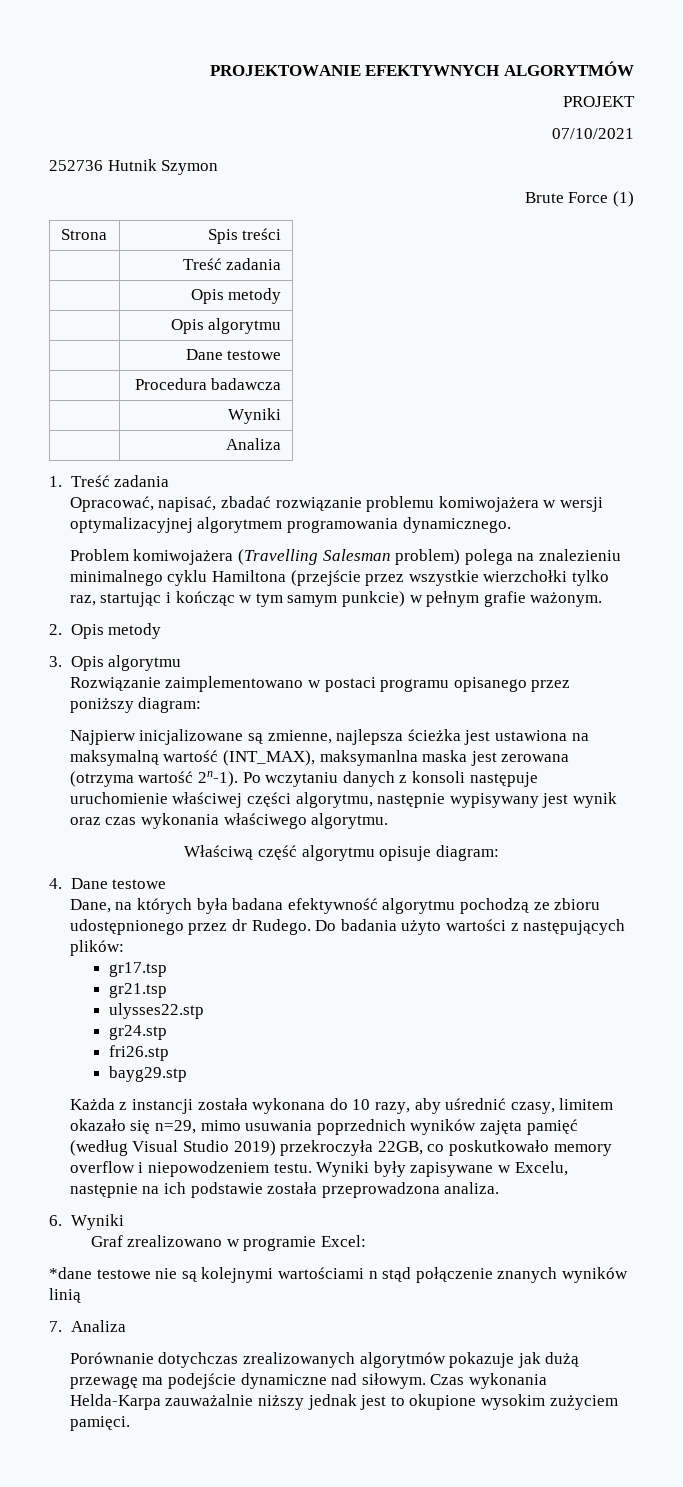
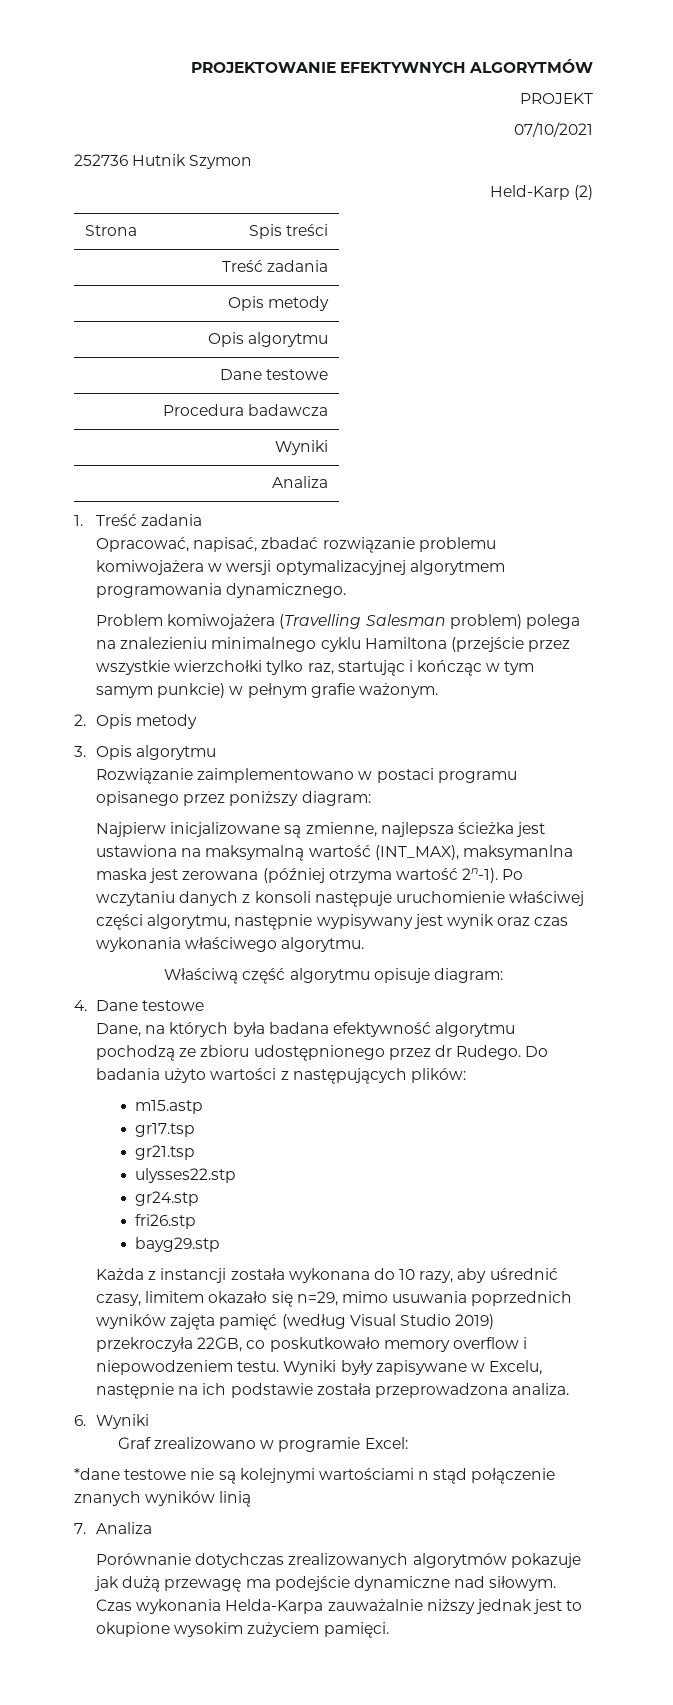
[524,191,634,207] Brute Force (1) -> [489,185,593,200] Held-Karp (2)
[69,771,134,787] (otrzyma -> [262,868,392,883] (później otrzyma
(124, 948) none -> [134,1100,203,1114] // m15.astp

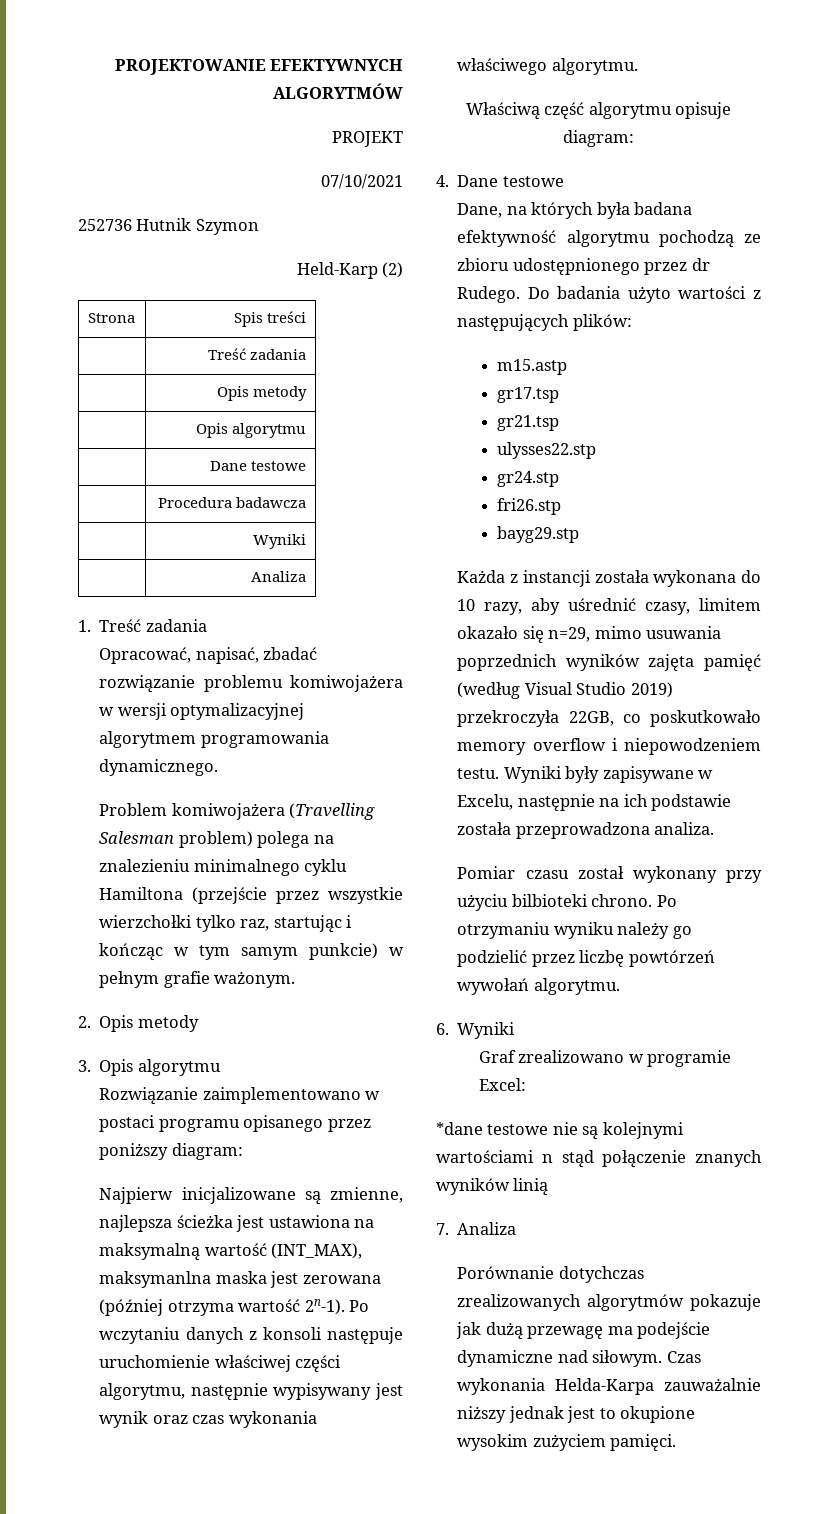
(570, 1389) none -> [457,866,762,883] [457,894,677,911] [457,922,692,939] [457,950,715,967] [457,978,620,995] // Pomiar czasu został wykonany przy użyciu bilbioteki chrono. Po otrzymaniu wyniku należy go podzielić przez liczbę powtórzeń wywołań algorytmu.

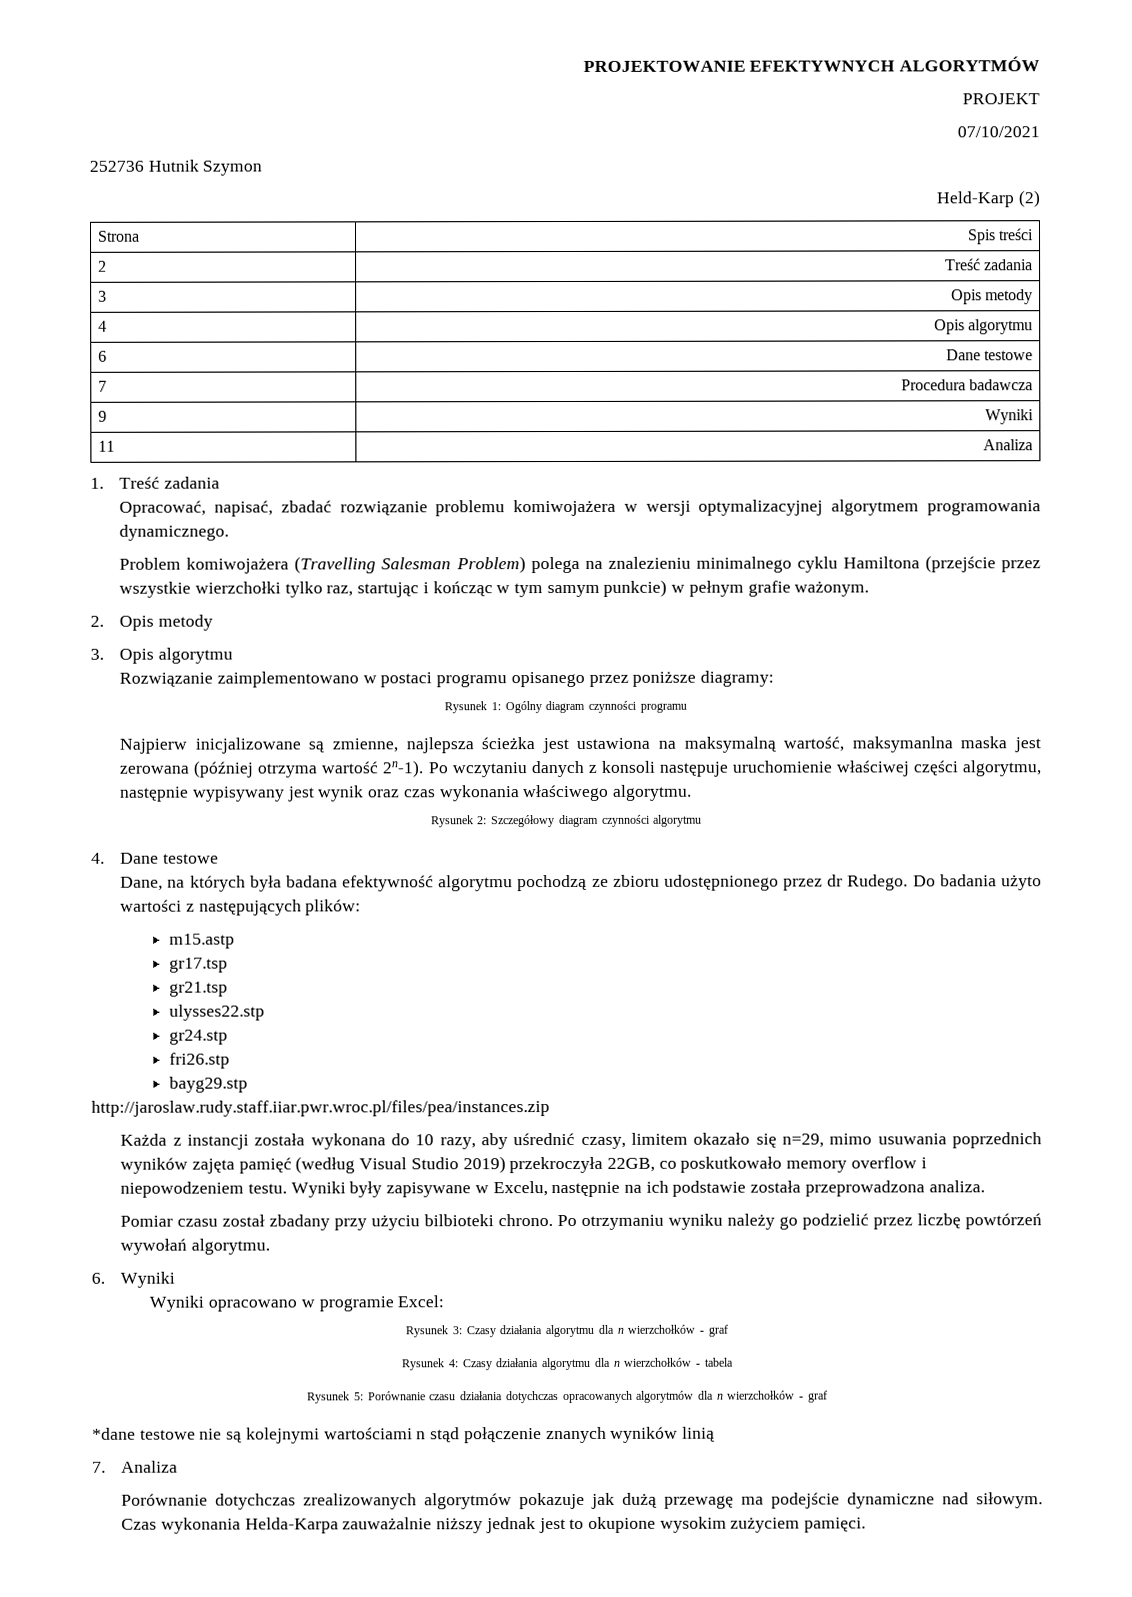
[208,348,307,360] [217,386,308,401] [196,423,307,438] [210,461,307,471] | Treść zadania // | Opis metody // | Opis algorytmu // | Dane testowe // -> [98,260,108,272] [944,258,1033,271] [98,290,108,302] [950,289,1033,305] [98,320,108,332] [933,319,1033,335] [98,350,108,362] [945,349,1033,361] [98,380,108,392] 2 | Treść zadania // 3 | Opis metody // 4 | Opis algorytmu // 6 | Dane testowe // 7
[253,534,307,549] | Wyniki // -> [98,410,108,422] [984,409,1034,425] [98,440,116,452] 9 | Wyniki // 11
[178,831,253,848] problem) -> [455,556,526,574] Problem)
[99,1143,243,1160] poniższy diagram: -> [632,670,775,687] [444,700,687,714] poniższe diagramy: // Rysunek 1: Ogólny diagram czynności programu
[204,1243,363,1259] wartość (INT_MAX), -> [783,736,845,752] wartość,
[465,102,732,120] [563,130,634,147] Właściwą część algorytmu opisuje diagram: -> [430,814,703,828] Rysunek 2: Szczegółowy diagram czynności algorytmu
(579, 534) none -> [91,1100,550,1117] // http://jaroslaw.rudy.staff.iiar.pwr.wroc.pl/files/pea/instances.zip
[632,866,717,883] wykonany -> [269,1214,331,1231] zbadany
[478,1050,625,1063] Graf zrealizowano -> [149,1295,298,1312] Wyniki opracowano
(526, 1084) none -> [405,1324,728,1338] [401,1357,733,1371] [307,1390,828,1404] // Rysunek 3: Czasy działania algorytmu dla n wierzchołków - graf // Rysunek 4: Czasy działania algorytmu dla n wierzchołków - tabela // Rysunek 5: Porównanie czasu działania dotychczas opracowanych algorytmów dla n wierzchołków - graf

